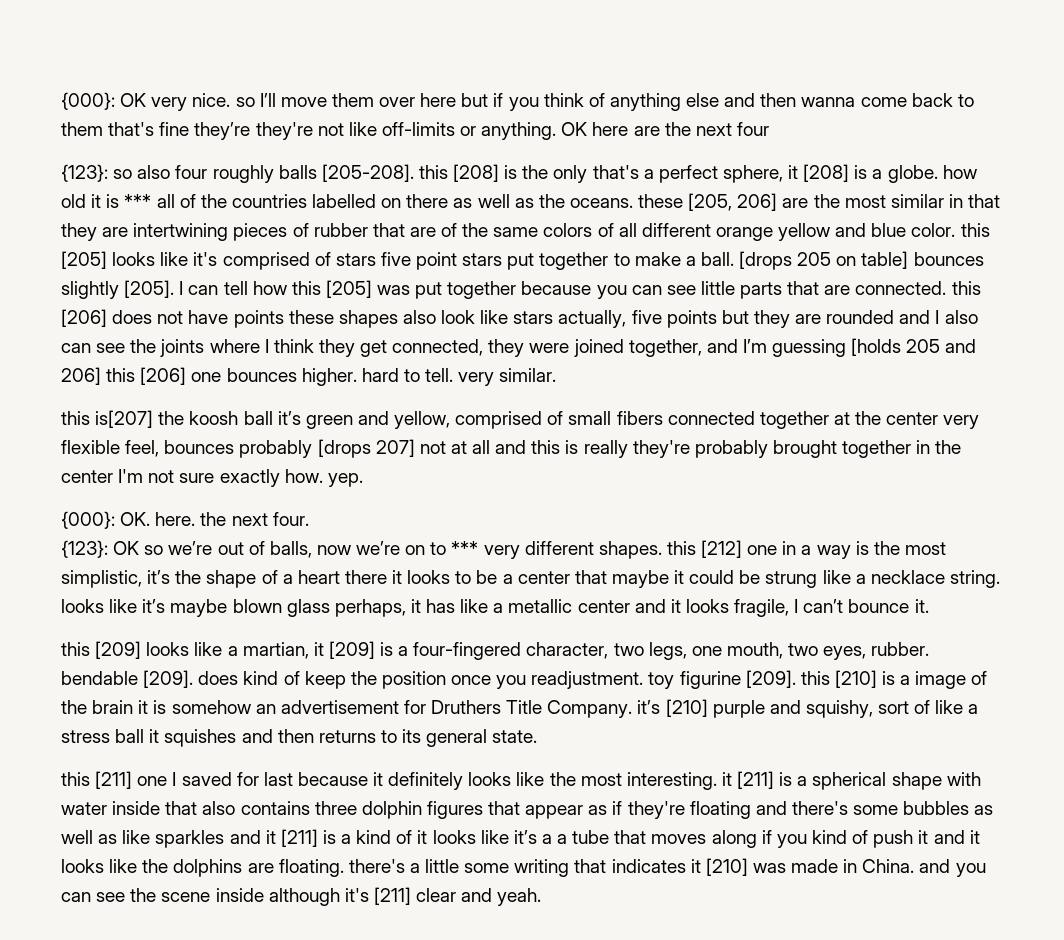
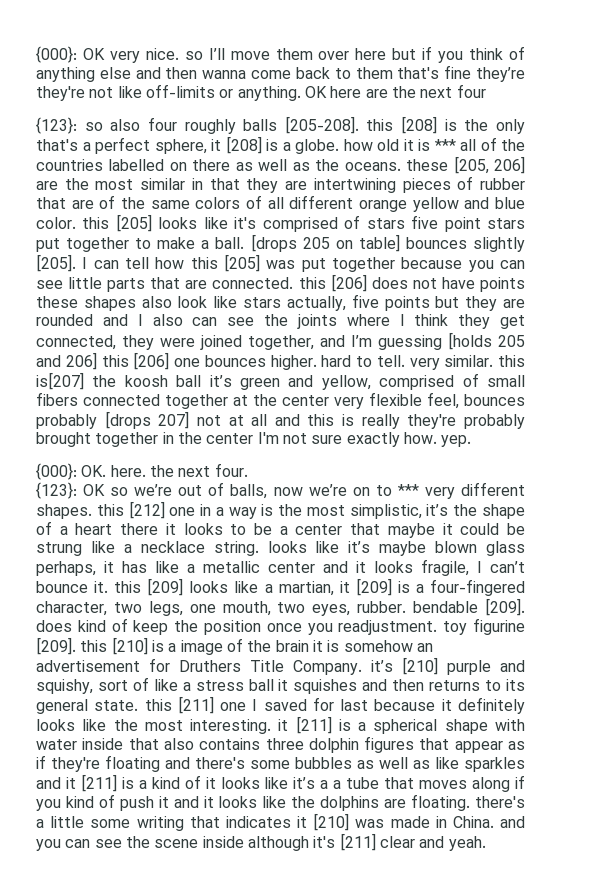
(557, 375) // -> (494, 361) none
(929, 606) // -> (109, 587) none
(538, 736) // -> (139, 705) none

